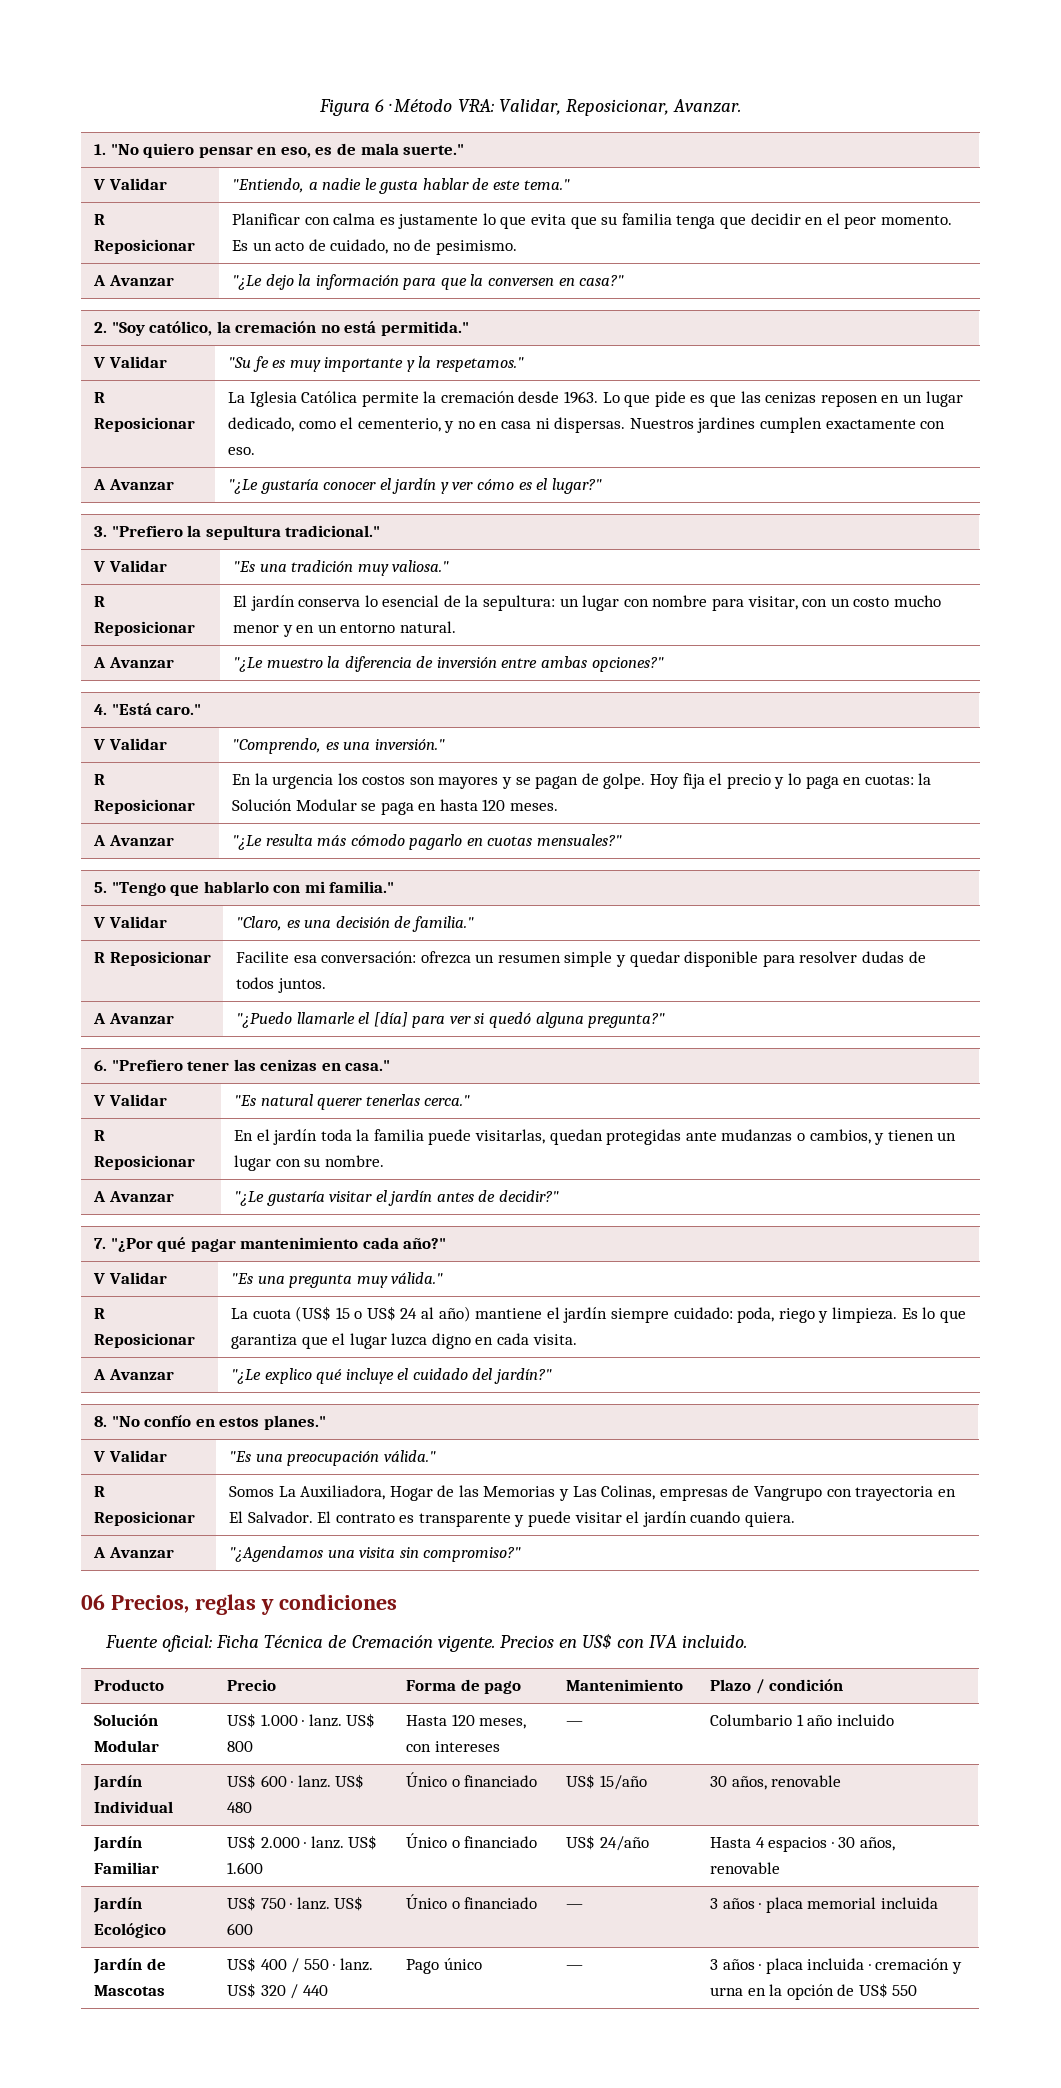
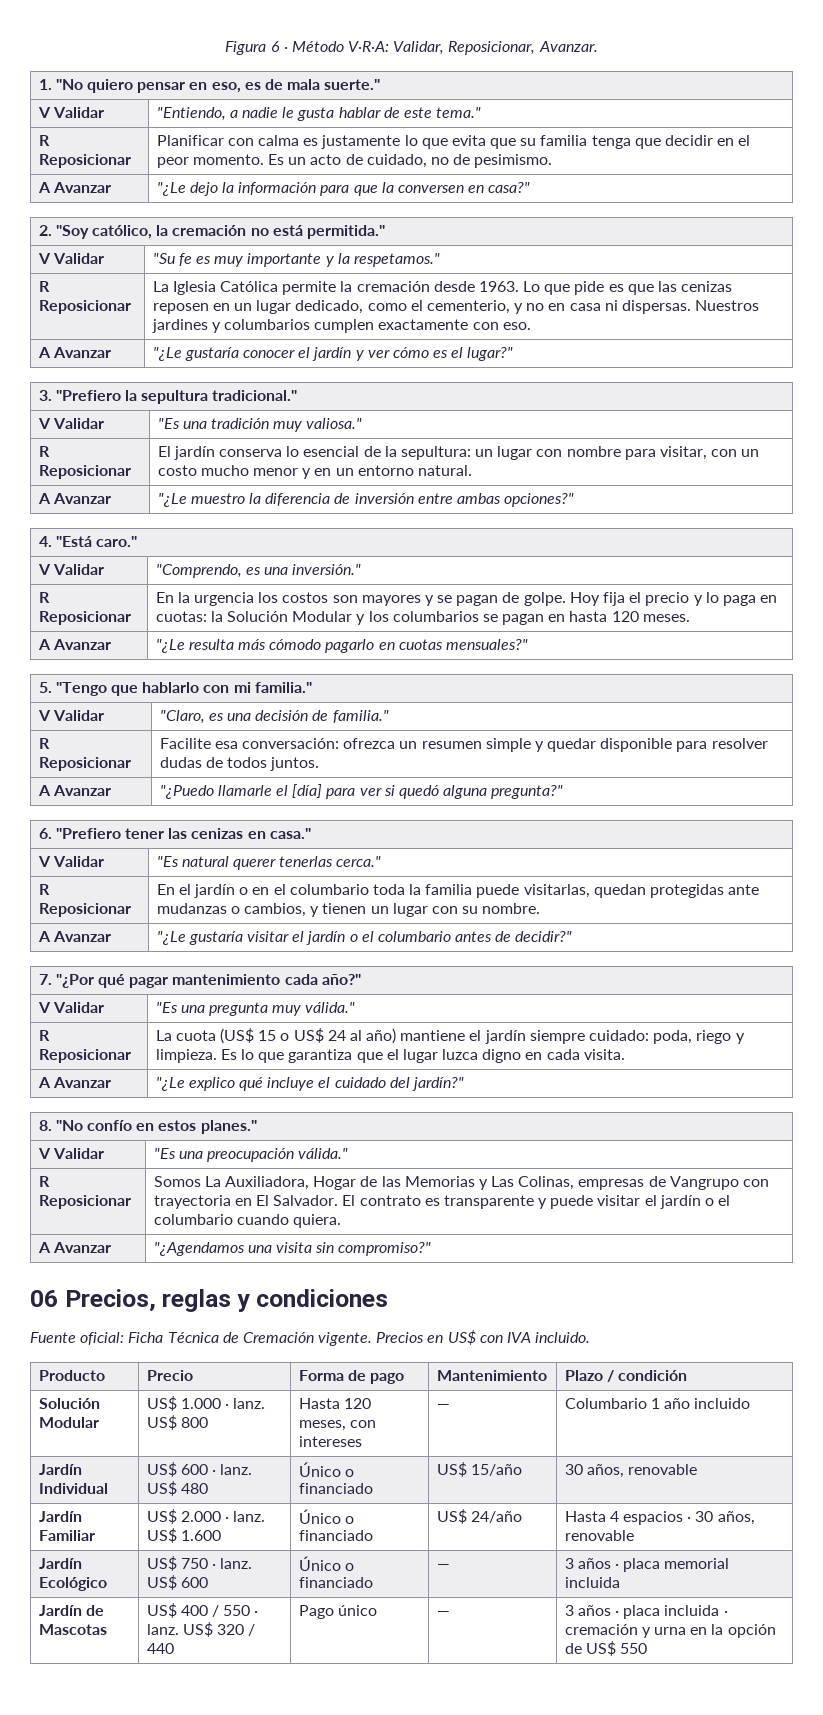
(756, 425) none -> [211,319,310,333] y columbarios
[361,802,414,815] se paga -> [356,611,545,625] y los columbarios se pagan
(318, 1137) none -> [239,884,369,895] o en el columbario
(433, 1198) none -> [349,931,451,942] o el columbario
(687, 1519) none -> [704,1195,731,1206] [153,1214,233,1225] o el columbario

